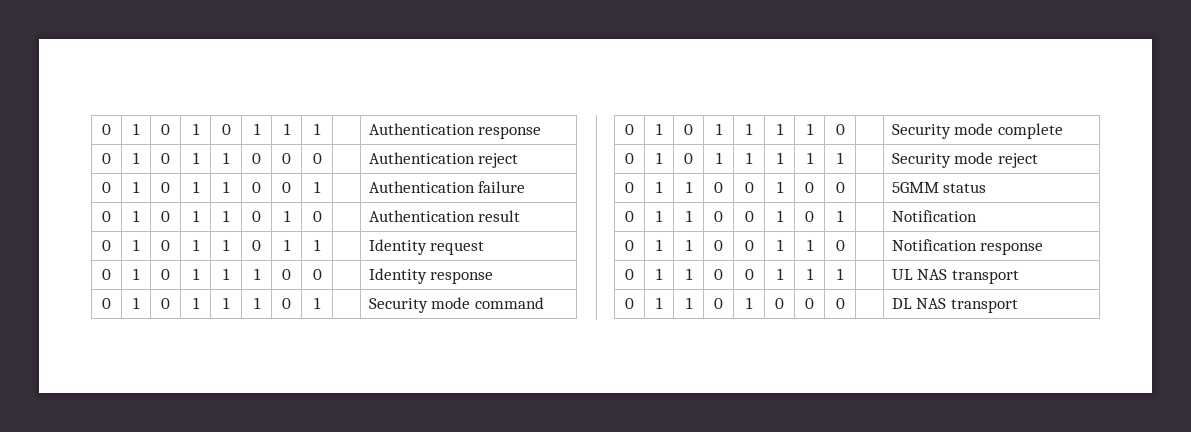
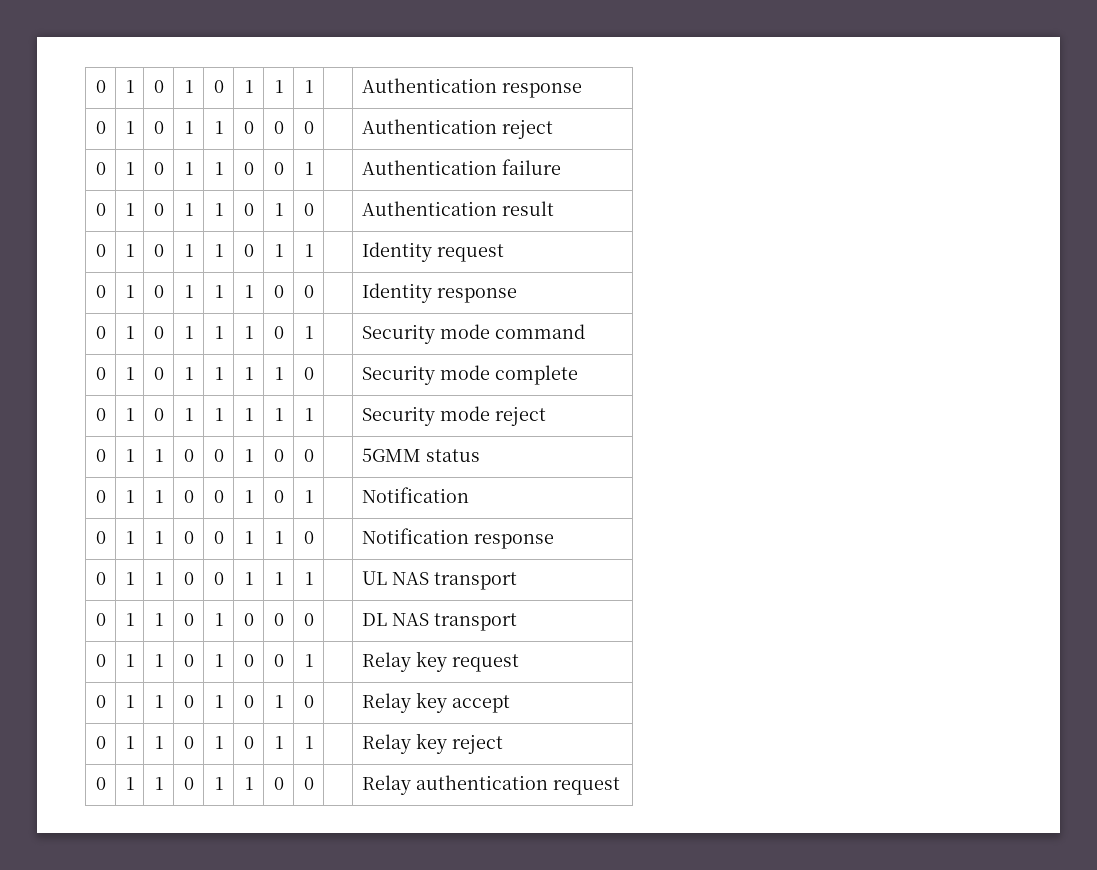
(1019, 306) none -> [95,654,106,667] [125,654,134,667] [154,654,163,667] [183,654,194,667] [214,654,223,667] [243,654,254,667] [273,654,284,667] [304,654,313,667] [361,651,519,672] [95,695,106,708] [125,695,134,708] [154,695,163,708] [183,695,194,708] [214,695,223,708] [243,695,254,708] [274,695,283,708] [303,695,314,708] [361,692,510,713] [95,736,106,749] [125,736,134,749] [154,736,163,749] [183,736,194,749] [214,736,223,749] [243,736,254,749] [274,736,283,749] [304,736,313,749] [361,733,503,754] [95,777,106,790] [125,777,134,790] [154,777,163,790] [183,777,194,790] [214,777,223,790] [244,777,253,790] [273,777,284,790] [303,777,314,790] [361,775,620,795] // 0 | 1 | 1 | 0 | 1 | 0 | 0 | 1 | | Relay key request // 0 | 1 | 1 | 0 | 1 | 0 | 1 | 0 | | Relay key accept // 0 | 1 | 1 | 0 | 1 | 0 | 1 | 1 | | Relay key reject // 0 | 1 | 1 | 0 | 1 | 1 | 0 | 0 | | Relay authentication request

